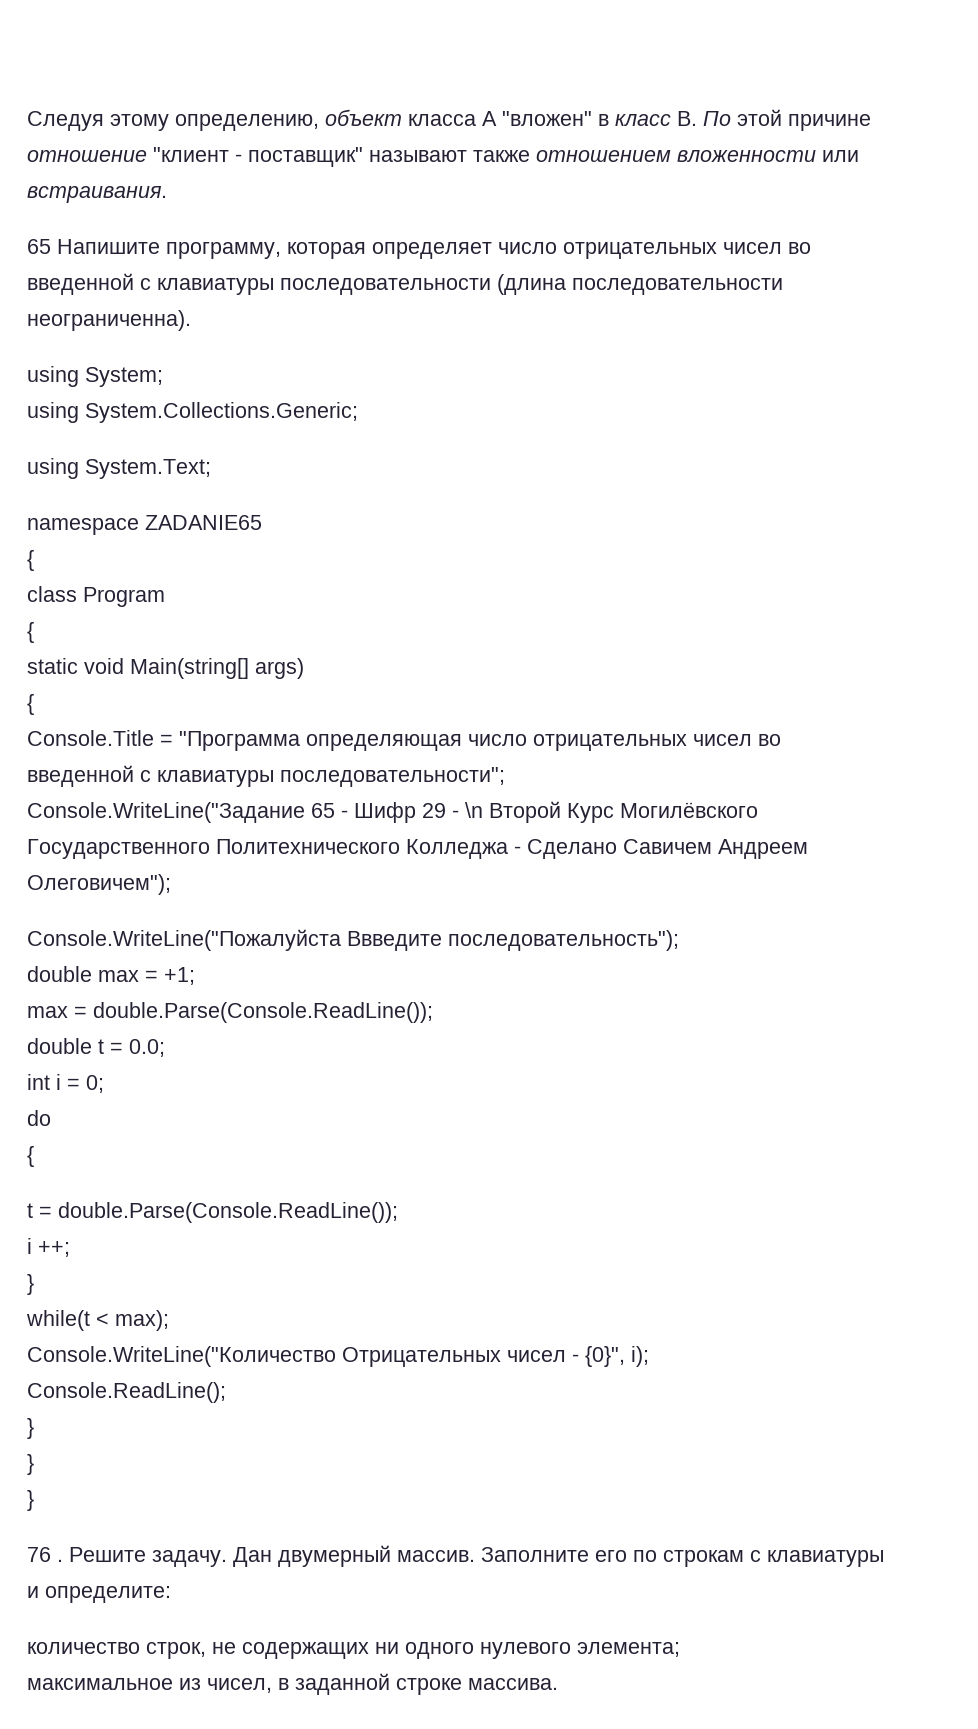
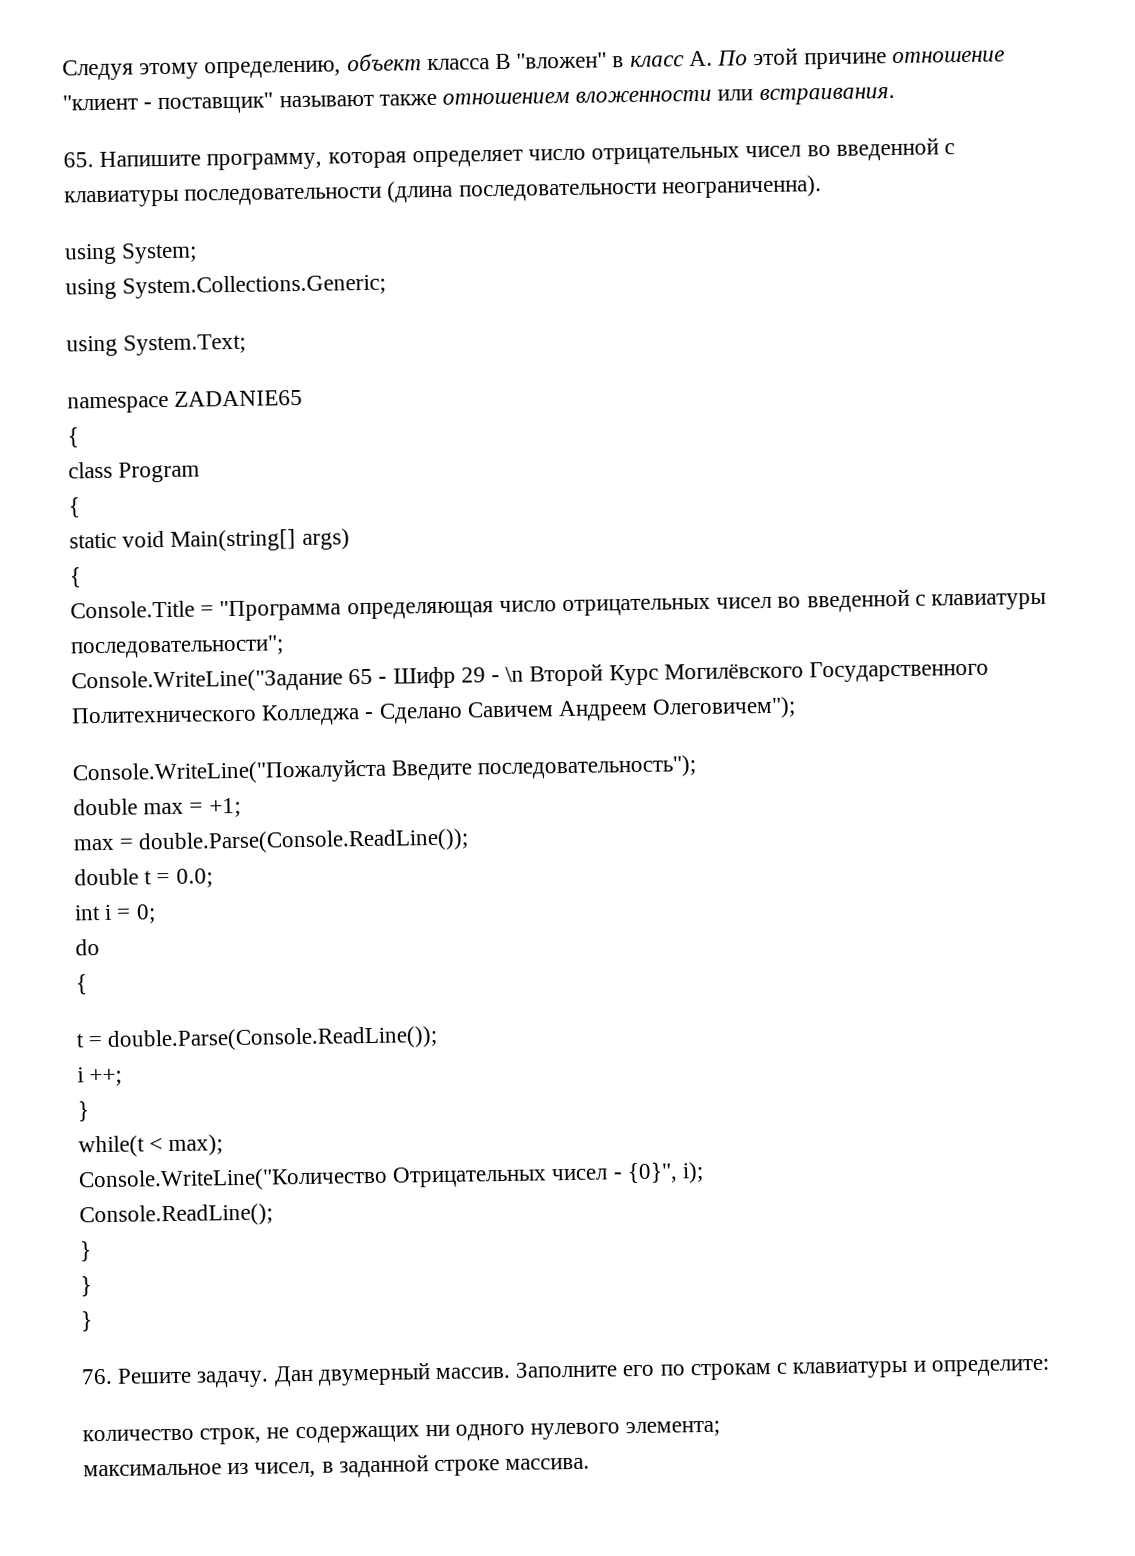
[482,111,497,126] A -> [495,53,512,70] B
[677,111,697,126] B. -> [688,50,713,67] A.
[27,239,51,254] 65 -> [63,152,94,168] 65.
[347,931,442,951] Ввведите -> [391,759,474,781] Введите
[27,1547,63,1562] 76 . -> [81,1368,113,1385] 76.

